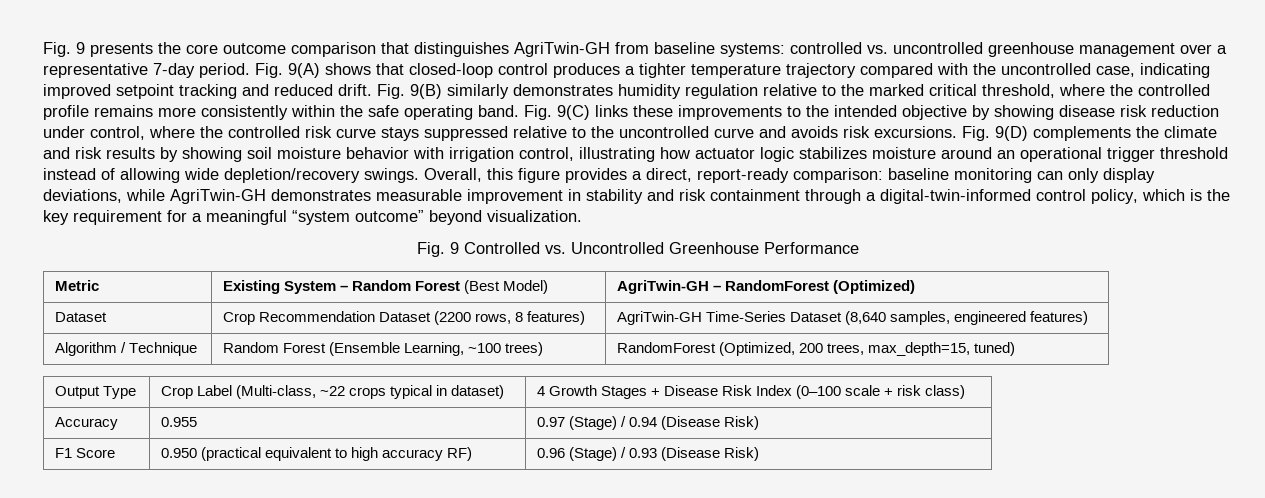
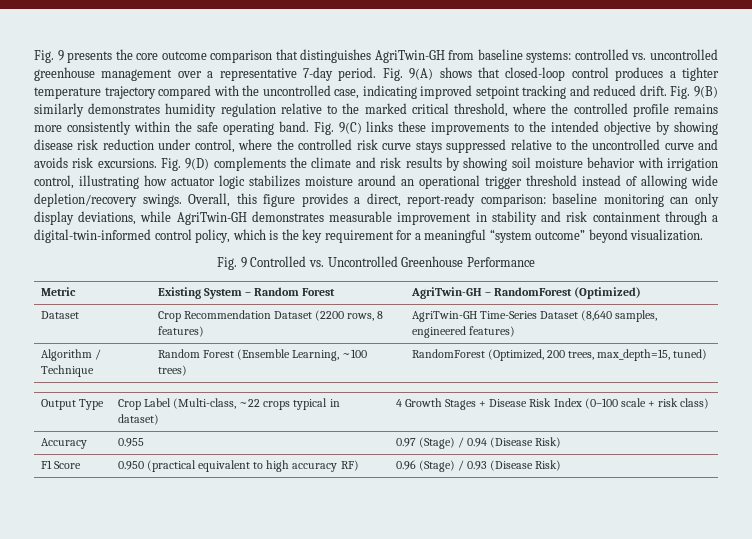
[463,280,548,294] (Best Model) -> (336, 292) none

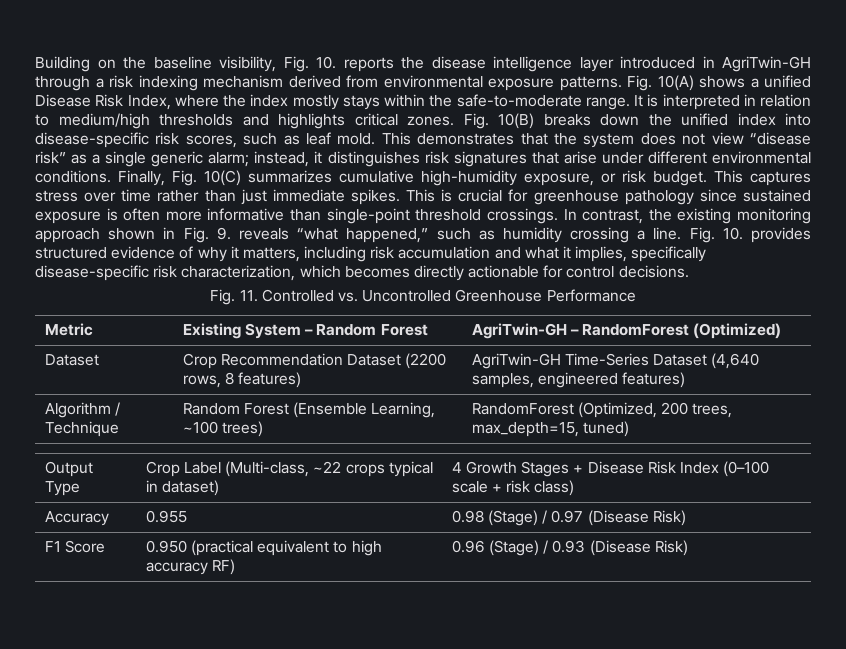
[34,49,718,63] [34,67,719,81] [34,85,718,99] [34,103,718,117] [34,121,719,135] [34,139,719,153] [34,157,719,171] [34,175,718,189] [34,193,720,207] [34,211,719,225] [34,229,704,243] [217,257,247,270] Fig. 9 presents the core outcome comparison that distinguishes AgriTwin-GH from baseline systems: controlled vs. uncontrolled greenhouse management over a representative 7-day period. Fig. 9(A) shows that closed-loop control produces a tighter temperature trajectory compared with the uncontrolled case, indicating improved setpoint tracking and reduced drift. Fig. 9(B) similarly demonstrates humidity regulation relative to the marked critical threshold, where the controlled profile remains more consistently within the safe operating band. Fig. 9(C) links these improvements to the intended objective by showing disease risk reduction under control, where the controlled risk curve stays suppressed relative to the uncontrolled curve and avoids risk excursions. Fig. 9(D) complements the climate and risk results by showing soil moisture behavior with irrigation control, illustrating how actuator logic stabilizes moisture around an operational trigger threshold instead of allowing wide depletion/recovery swings. Overall, this figure provides a direct, report-ready comparison: baseline monitoring can only display deviations, while AgriTwin-GH demonstrates measurable improvement in stability and risk containment through a digital-twin-informed control policy, which is the key requirement for a meaningful “system outcome” beyond visualization. // Fig. 9 -> [35,56,811,72] [35,75,811,91] [35,94,811,110] [35,113,811,129] [35,132,811,148] [35,151,812,167] [35,170,811,186] [35,189,811,205] [35,208,812,224] [35,227,811,243] [35,246,707,262] [35,265,689,281] [210,289,258,305] Building on the baseline visibility, Fig. 10. reports the disease intelligence layer introduced in AgriTwin-GH through a risk indexing mechanism derived from environmental exposure patterns. Fig. 10(A) shows a unified Disease Risk Index, where the index mostly stays within the safe-to-moderate range. It is interpreted in relation to medium/high thresholds and highlights critical zones. Fig. 10(B) breaks down the unified index into disease-specific risk scores, such as leaf mold. This demonstrates that the system does not view “disease risk” as a single generic alarm; instead, it distinguishes risk signatures that arise under different environmental conditions. Finally, Fig. 10(C) summarizes cumulative high-humidity exposure, or risk budget. This captures stress over time rather than just immediate spikes. This is crucial for greenhouse pathology since sustained exposure is often more informative than single-point threshold crossings. In contrast, the existing monitoring approach shown in Fig. 9. reveals “what happened,” such as humidity crossing a line. Fig. 10. provides structured evidence of why it matters, including risk accumulation and what it implies, specifically disease-specific risk characterization, which becomes directly actionable for control decisions. // Fig. 11.
[581,310,613,321] (8,640 -> [711,353,760,369] (4,640
[395,437,488,449] 0.97 (Stage) / 0.94 -> [451,510,584,526] 0.98 (Stage) / 0.97

